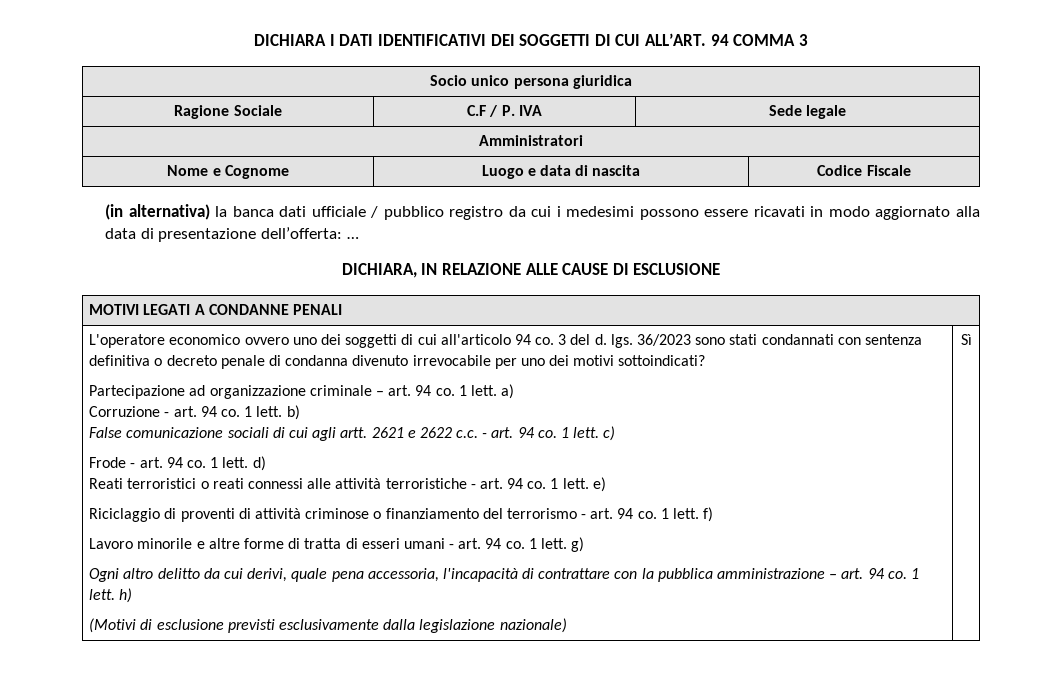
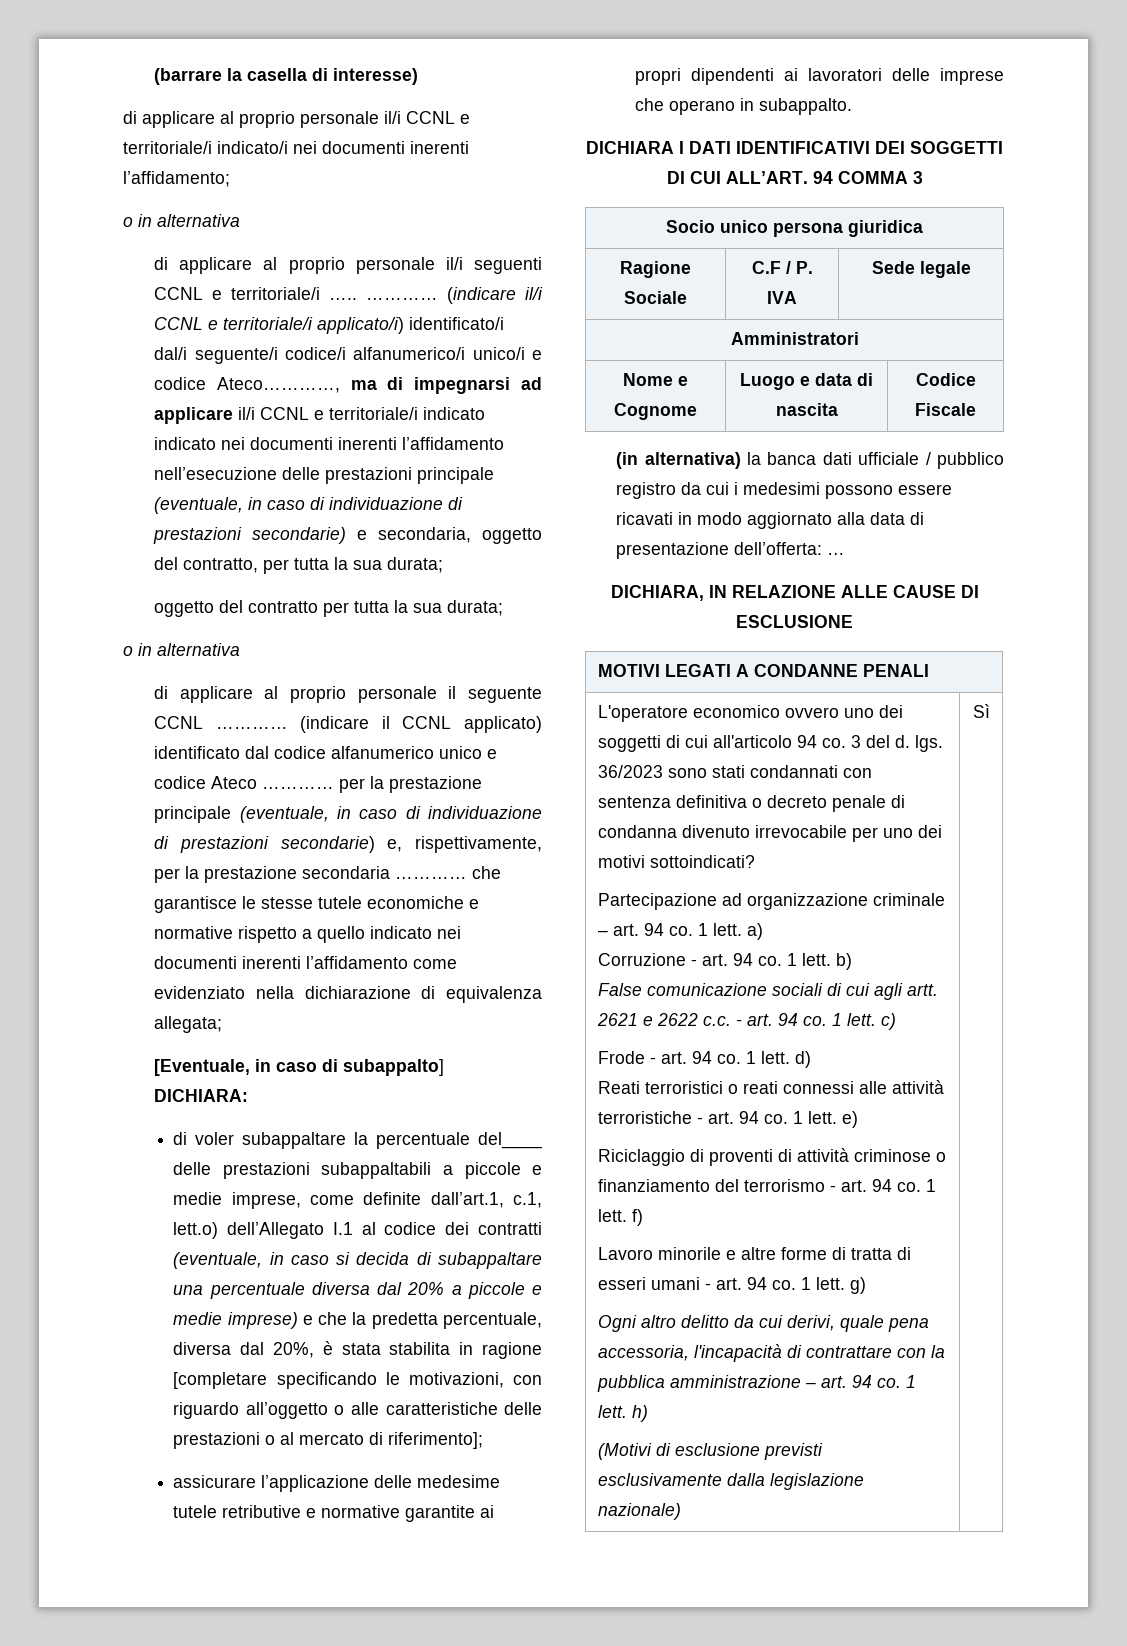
(254, 40) none -> [154,68,419,85] [123,111,470,128] [123,141,469,154] [123,171,230,187] [123,214,240,227] [154,257,542,274] [154,287,543,304] [154,317,505,334] [154,347,542,364] [154,377,542,394] [154,407,486,424] [154,437,505,450] [154,467,495,484] [154,497,464,514] [153,527,542,544] [154,557,444,574] [154,600,504,617] [123,643,240,656] [154,686,542,703] [154,716,542,733] [154,746,498,759] [154,776,483,793] [154,806,542,823] [154,836,542,853] [154,866,502,883] [154,896,480,913] [154,926,462,943] [154,956,458,969] [154,986,542,1003] [154,1016,223,1033] [154,1059,445,1076] [154,1089,249,1102] [173,1132,542,1149] [173,1162,542,1179] [173,1192,542,1209] [173,1222,542,1239] [173,1252,542,1269] [173,1282,542,1299] [173,1312,542,1329] [173,1341,542,1359] [173,1372,542,1389] [173,1402,542,1419] [173,1432,484,1449] [173,1475,501,1492] [173,1505,495,1522] [635,68,1004,85] [635,98,853,115] (barrare la casella di interesse) // di applicare al proprio personale il/i CCNL e territoriale/i indicato/i nei documenti inerenti l’affidamento; // o in alternativa // di applicare al proprio personale il/i seguenti CCNL e territoriale/i ….. ………… (indicare il/i CCNL e territoriale/i applicato/i) identificato/i dal/i seguente/i codice/i alfanumerico/i unico/i e codice Ateco…………, ma di impegnarsi ad applicare il/i CCNL e territoriale/i indicato indicato nei documenti inerenti l’affidamento nell’esecuzione delle prestazioni principale (eventuale, in caso di individuazione di prestazioni secondarie) e secondaria, oggetto del contratto, per tutta la sua durata; // oggetto del contratto per tutta la sua durata; // o in alternativa // di applicare al proprio personale il seguente CCNL ………… (indicare il CCNL applicato) identificato dal codice alfanumerico unico e codice Ateco ………… per la prestazione principale (eventuale, in caso di individuazione di prestazioni secondarie) e, rispettivamente, per la prestazione secondaria ………… che garantisce le stesse tutele economiche e normative rispetto a quello indicato nei documenti inerenti l’affidamento come evidenziato nella dichiarazione di equivalenza allegata; // [Eventuale, in caso di subappalto] DICHIARA: // di voler subappaltare la percentuale del____ delle prestazioni subappaltabili a piccole e medie imprese, come definite dall’art.1, c.1, lett.o) dell’Allegato I.1 al codice dei contratti (eventuale, in caso si decida di subappaltare una percentuale diversa dal 20% a piccole e medie imprese) e che la predetta percentuale, diversa dal 20%, è stata stabilita in ragione [completare specificando le motivazioni, con riguardo all’oggetto o alle caratteristiche delle prestazioni o al mercato di riferimento]; // assicurare l’applicazione delle medesime tutele retributive e normative garantite ai propri dipendenti ai lavoratori delle imprese che operano in subappalto. //

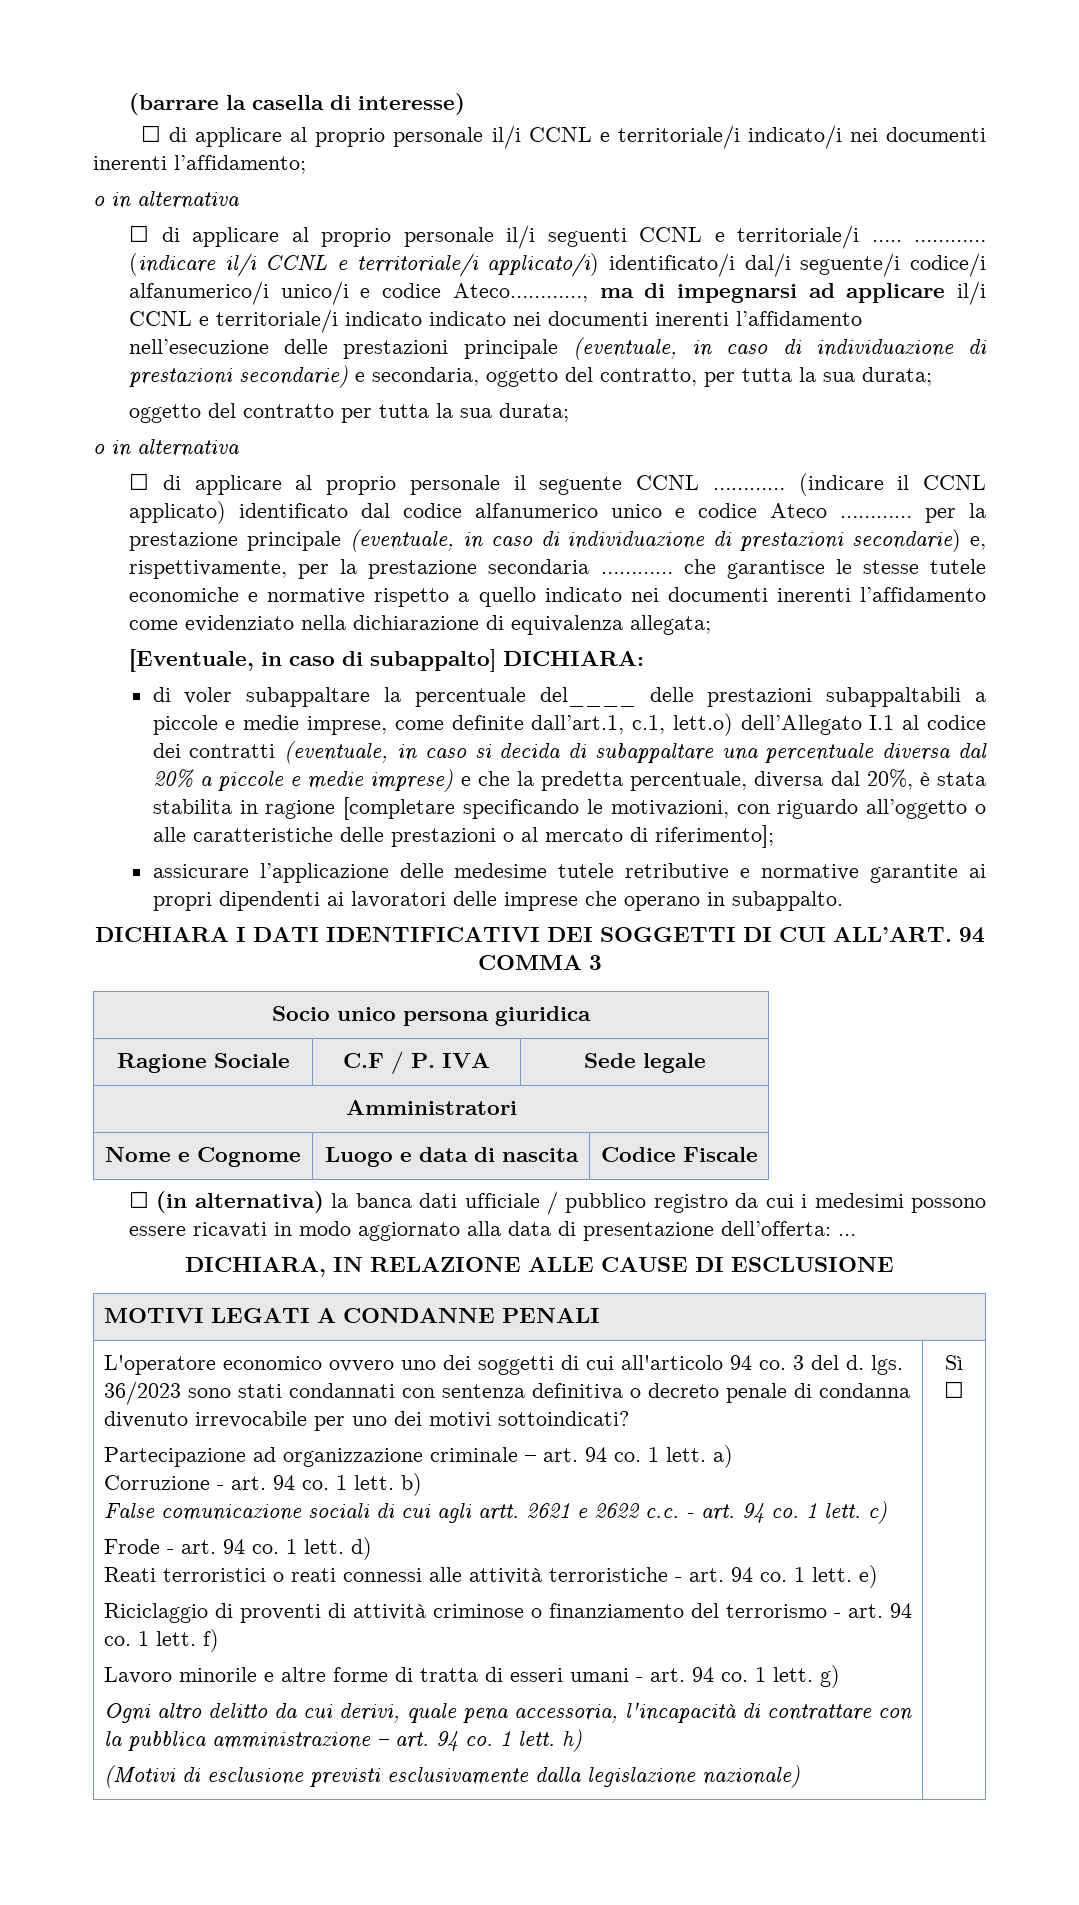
(419, 76) none -> [141,125,162,142] ☐
(240, 220) none -> [129,225,150,242] ☐
(240, 649) none -> [129,473,150,490] ☐
(976, 409) none -> [129,1191,150,1208] ☐
(990, 711) none -> [944,1381,964,1398] ☐

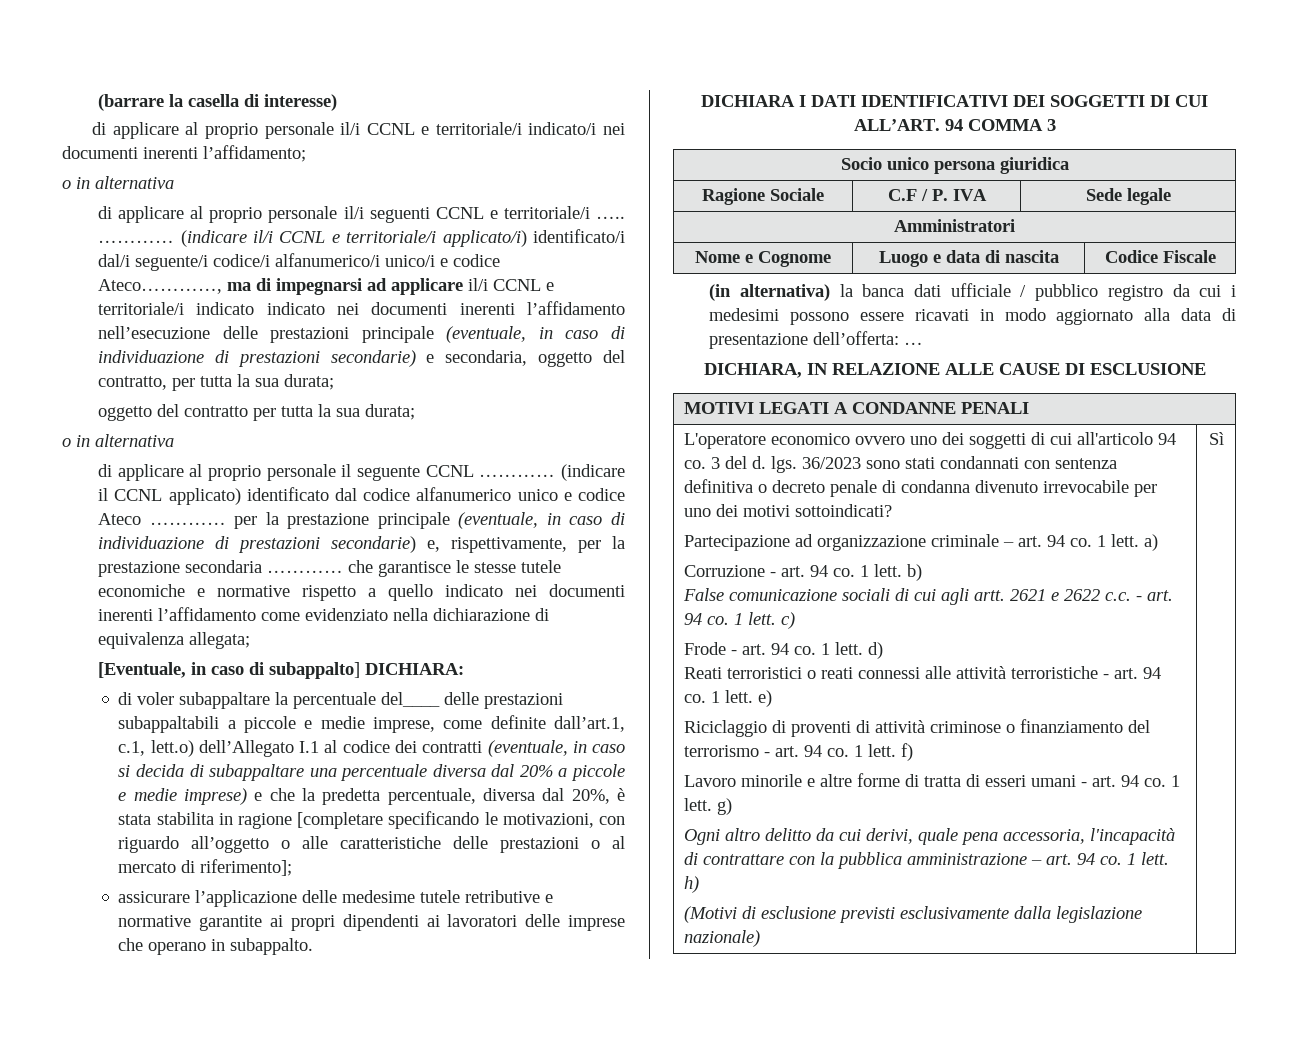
[141,125,162,142] ☐ -> (338, 102) none
[129,225,150,242] ☐ -> (174, 182) none
[129,473,150,490] ☐ -> (174, 440) none
[129,1191,150,1208] ☐ -> (1216, 256) none
[944,1381,964,1398] ☐ -> (1224, 438) none

